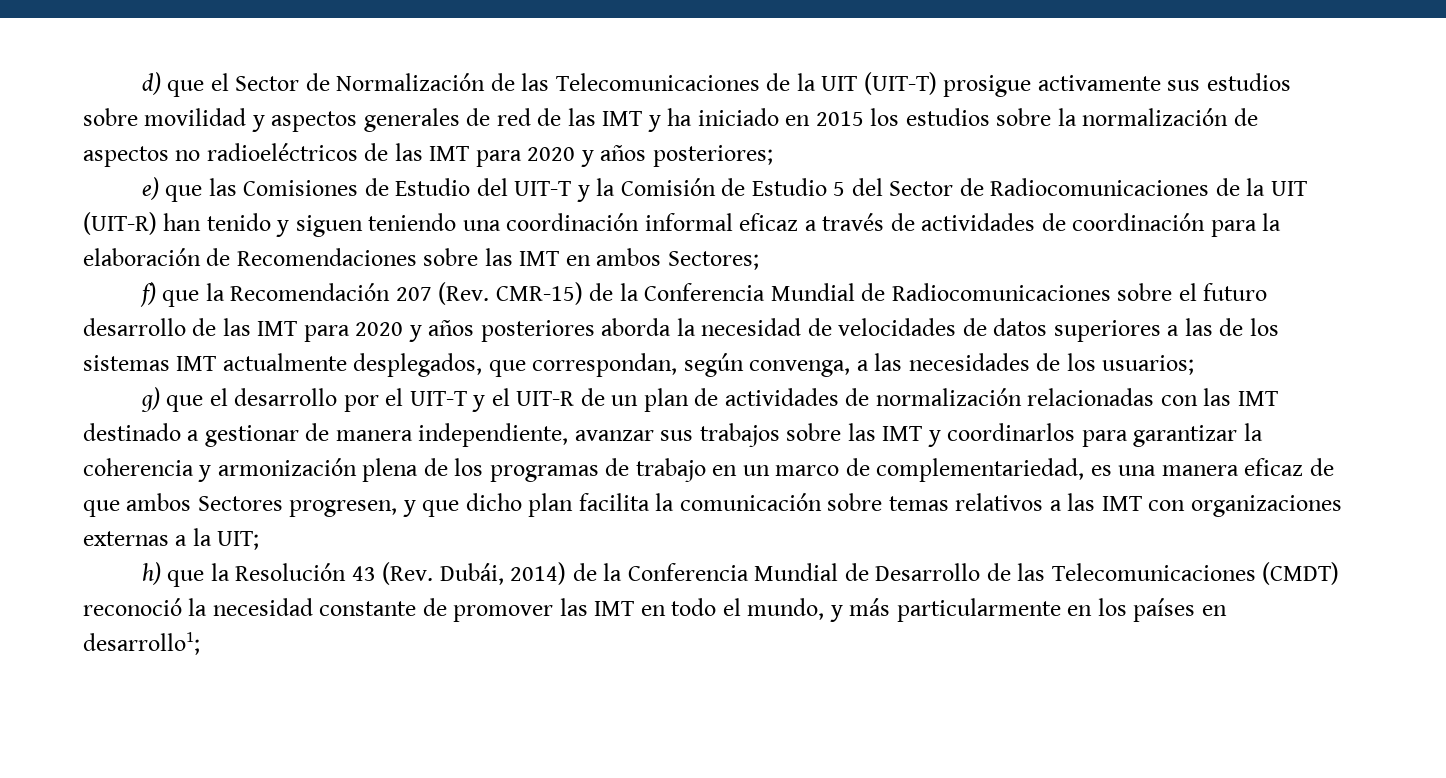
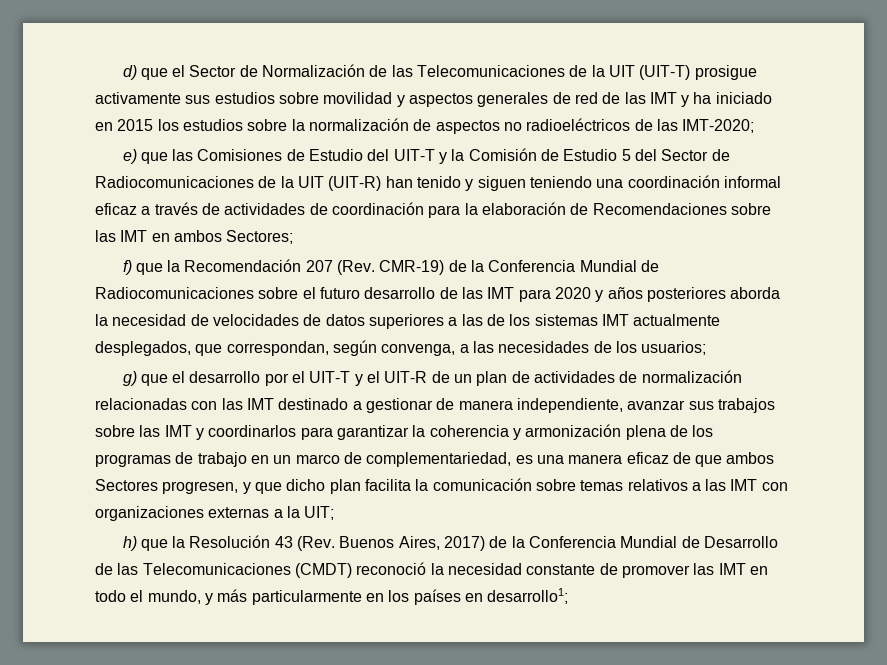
[429,145,773,167] IMT para 2020 y años posteriores; -> [682,119,755,133] IMT-2020;
[495,282,583,305] CMR-15) -> [379,260,445,275] CMR-19)
[439,562,567,585] Dubái, 2014) -> [339,536,486,551] Buenos Aires, 2017)

